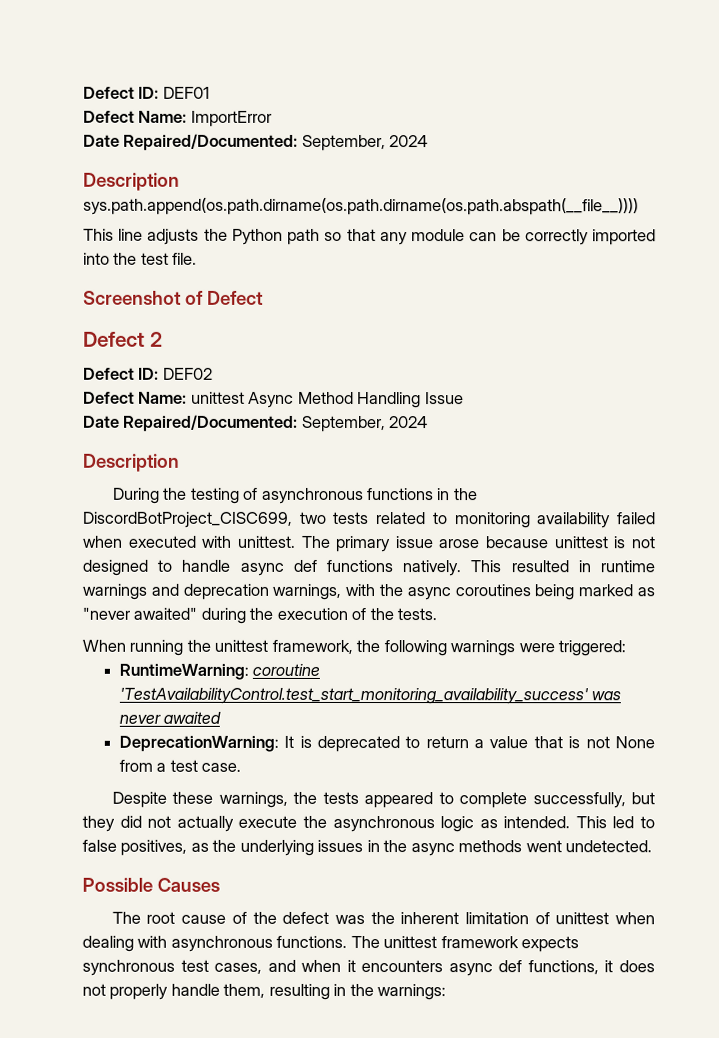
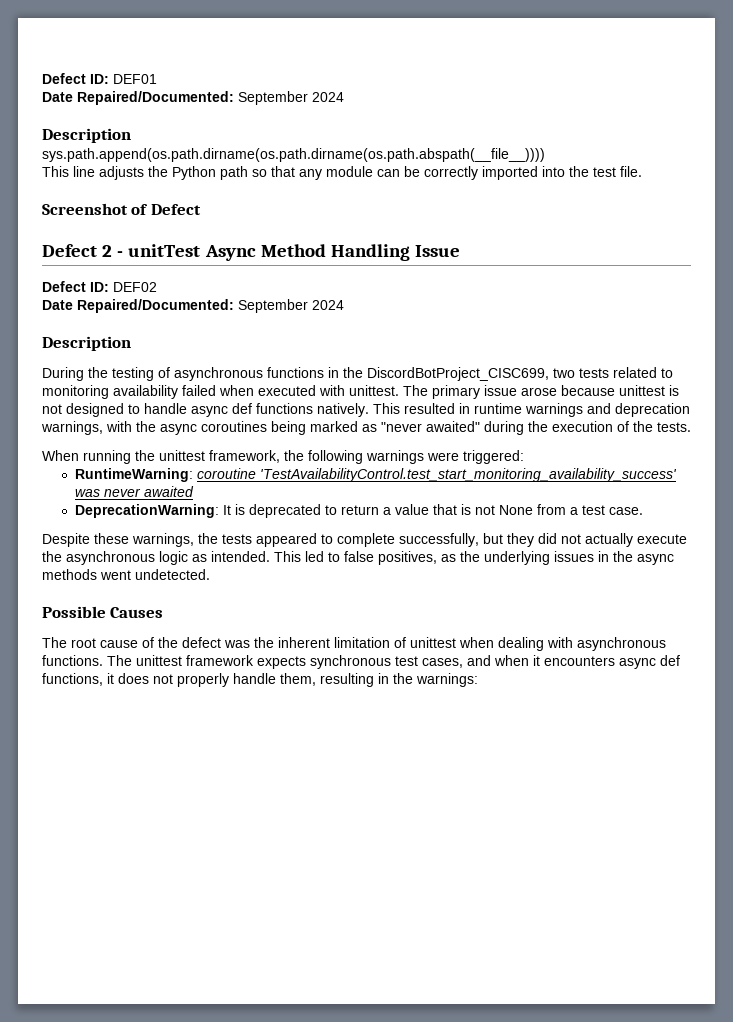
[83,110,272,127] [83,133,386,152] // Defect Name: ImportError // Date Repaired/Documented: September, -> [42,91,308,105] // Date Repaired/Documented: September
[83,367,213,380] [83,391,464,409] [83,414,386,433] // Defect ID: DEF02 // Defect Name: unittest Async Method Handling Issue // Date Repaired/Documented: September, -> [117,244,460,261] [42,281,157,292] [42,299,308,313] - unitTest Async Method Handling Issue // Defect ID: DEF02 // Date Repaired/Documented: September

